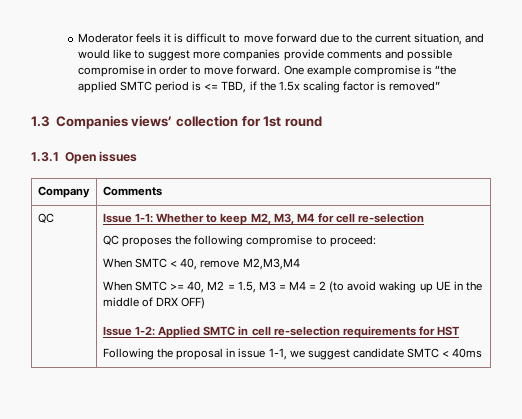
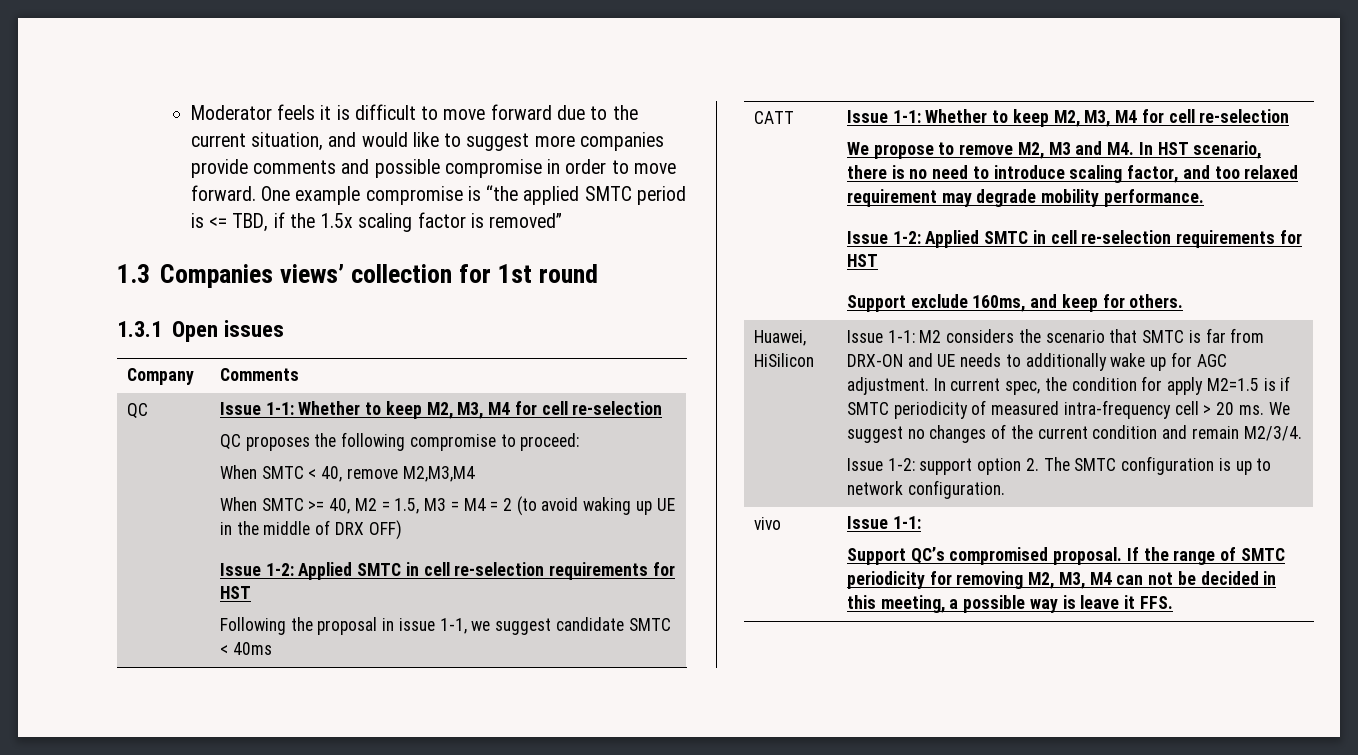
(483, 353) none -> [754,111,795,124] [847,109,1290,127] [847,141,1262,159] [847,165,1299,183] [847,189,1204,207] [847,230,1302,248] [847,254,879,267] [847,294,1184,312] [754,330,807,346] [754,353,815,367] [847,328,1265,343] [847,352,1227,371] [847,376,1291,395] [847,400,1290,419] [847,424,1302,443] [847,456,1272,475] [847,480,1005,499] [754,517,782,530] [847,516,921,529] [847,547,1285,565] [847,571,1277,589] [847,595,1173,613] // CATT | Issue 1-1: Whether to keep M2, M3, M4 for cell re-selection // We propose to remove M2, M3 and M4. In HST scenario, there is no need to introduce scaling factor, and too relaxed requirement may degrade mobility performance. // Issue 1-2: Applied SMTC in cell re-selection requirements for HST // Support exclude 160ms, and keep for others. // Huawei, HiSilicon | Issue 1-1: M2 considers the scenario that SMTC is far from DRX-ON and UE needs to additionally wake up for AGC adjustment. In current spec, the condition for apply M2=1.5 is if SMTC periodicity of measured intra-frequency cell > 20 ms. We suggest no changes of the current condition and remain M2/3/4. // Issue 1-2: support option 2. The SMTC configuration is up to network configuration. // vivo | Issue 1-1: // Support QC’s compromised proposal. If the range of SMTC periodicity for removing M2, M3, M4 can not be decided in this meeting, a possible way is leave it FFS.

